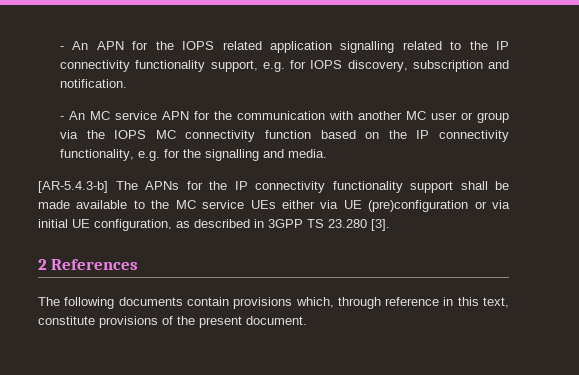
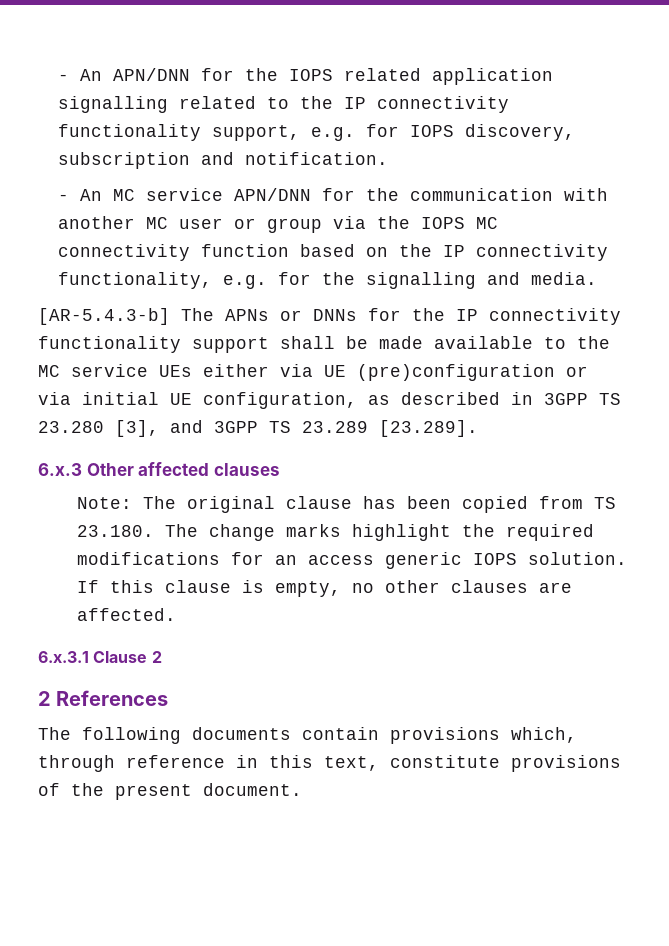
[60,41,124,50] - An APN -> [57,68,190,81] - An APN/DNN
[162,111,190,120] APN -> [233,188,311,201] APN/DNN
(179, 185) none -> [280,309,357,321] or DNNs
[371,219,390,231] [3]. -> [115,420,478,437] [38,462,280,476] [77,496,617,513] [77,524,595,541] [77,552,628,569] [77,580,573,597] [77,608,177,621] [38,651,162,663] [3], and 3GPP TS 23.289 [23.289]. // 6.x.3 Other affected clauses // Note: The original clause has been copied from TS 23.180. The change marks highlight the required modifications for an access generic IOPS solution. If this clause is empty, no other clauses are affected. // 6.x.3.1 Clause 2

